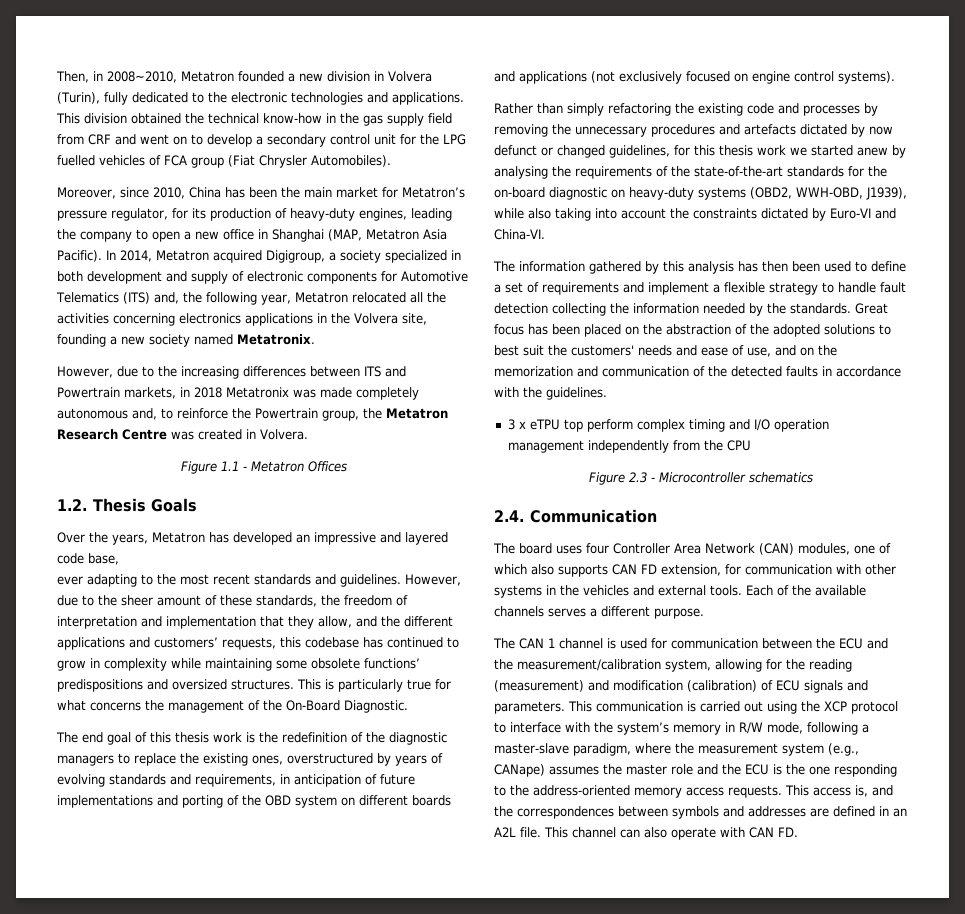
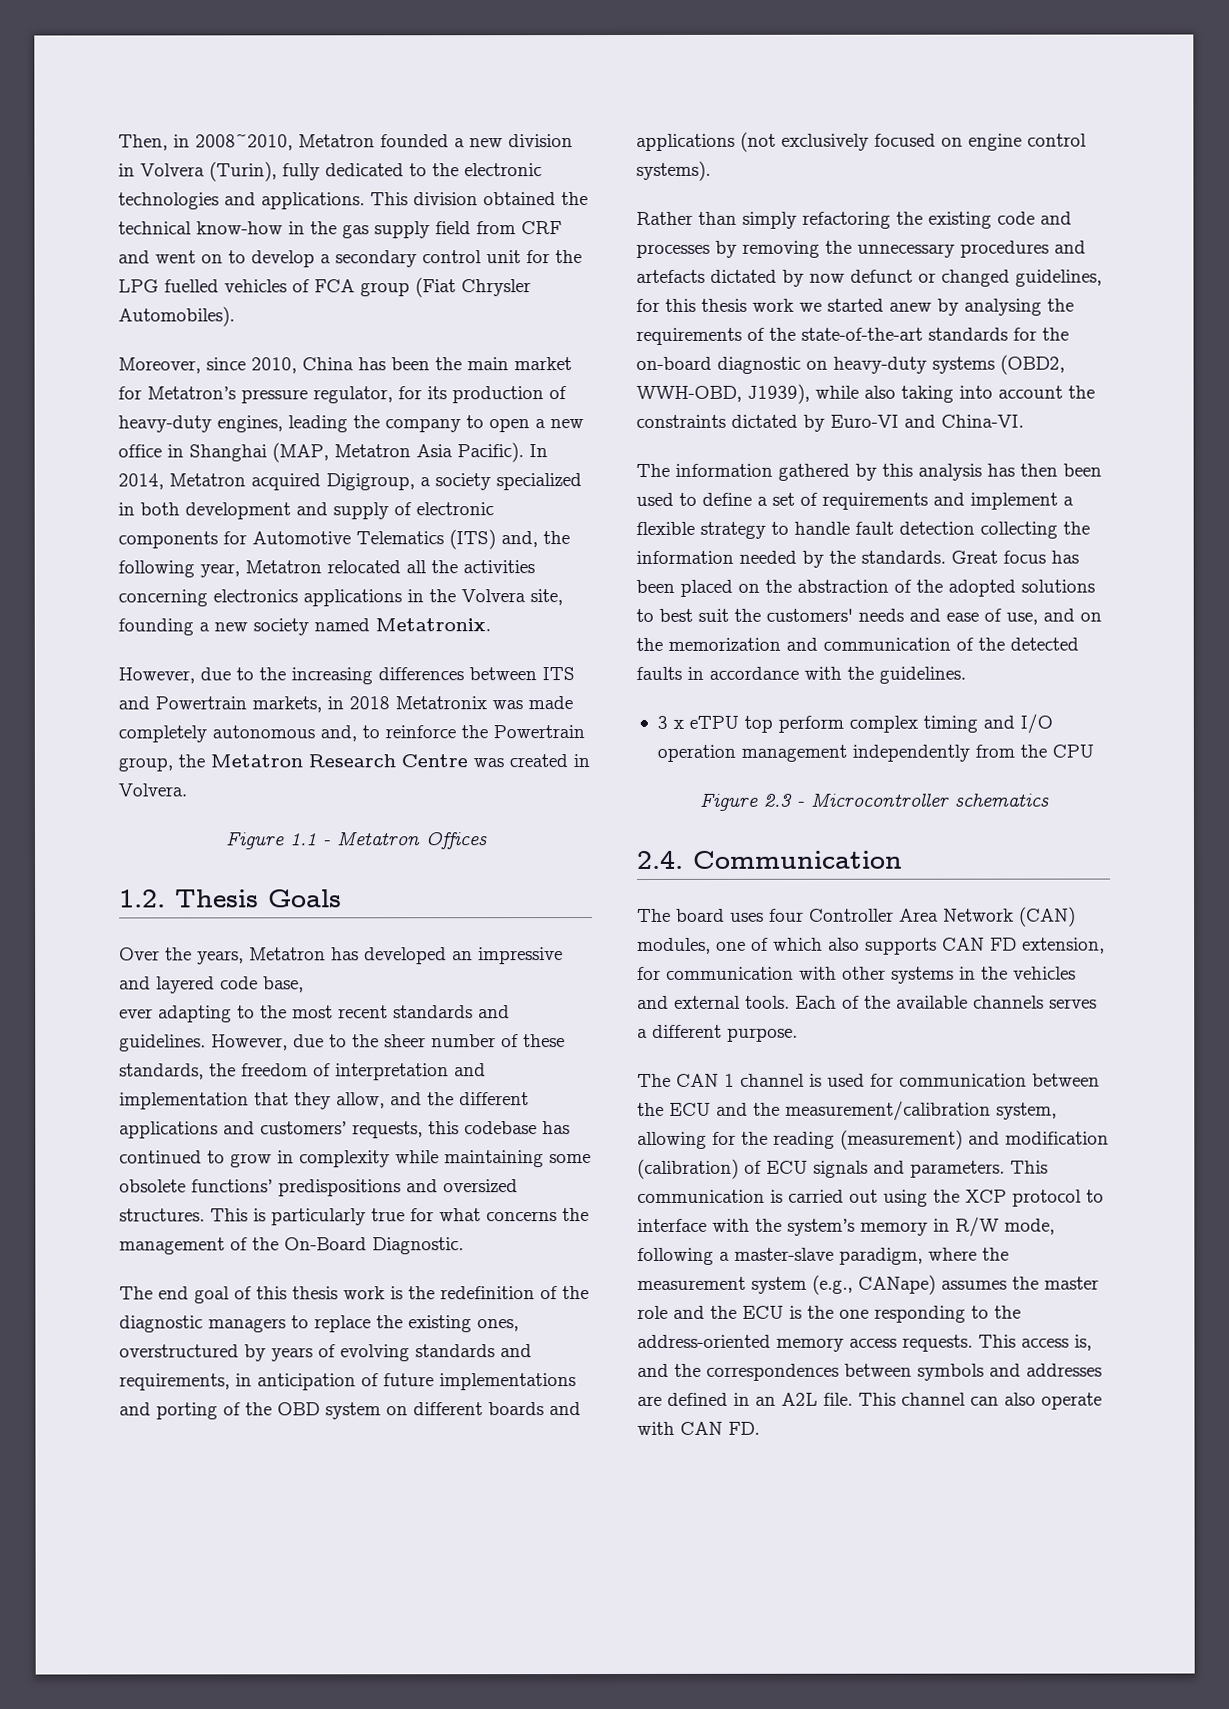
[157,595,201,606] amount -> [431,1034,496,1048] number

